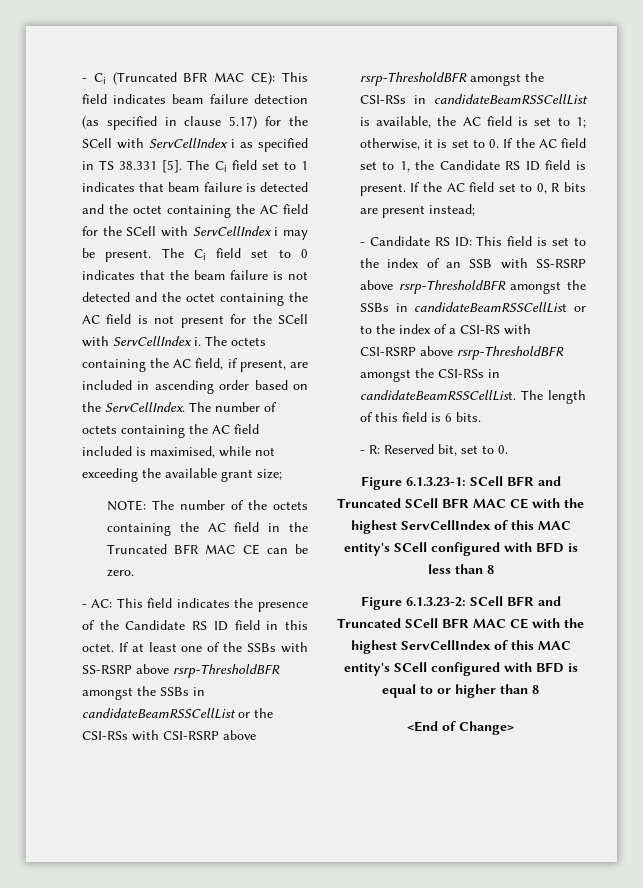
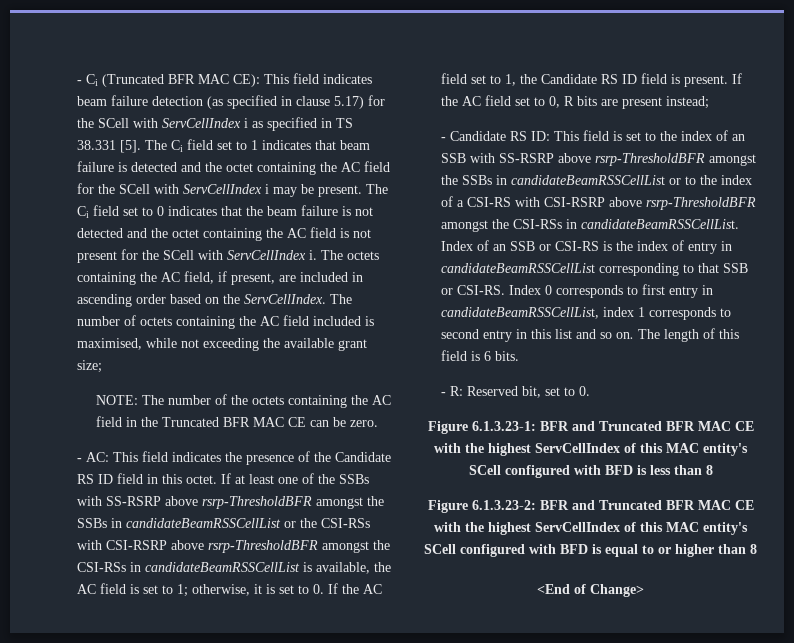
(516, 395) none -> [441,240,733,254] [441,263,749,276] [441,284,714,298] [441,307,732,320] [441,329,635,342] Index of an SSB or CSI-RS is the index of entry in candidateBeamRSSCellList corresponding to that SSB or CSI-RS. Index 0 corresponds to first entry in candidateBeamRSSCellList, index 1 corresponds to second entry in this list and so on.
[469,476,561,486] [337,498,438,508] SCell BFR and Truncated SCell -> [539,421,662,431] BFR and Truncated
[469,596,561,606] [337,618,438,628] SCell BFR and Truncated SCell -> [539,500,662,510] BFR and Truncated

